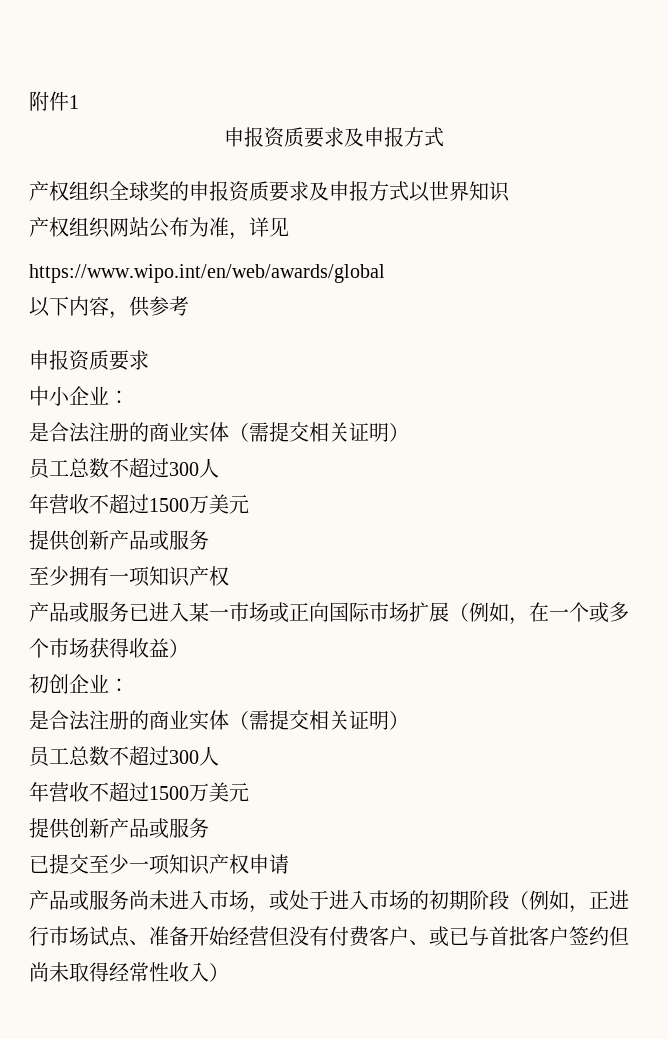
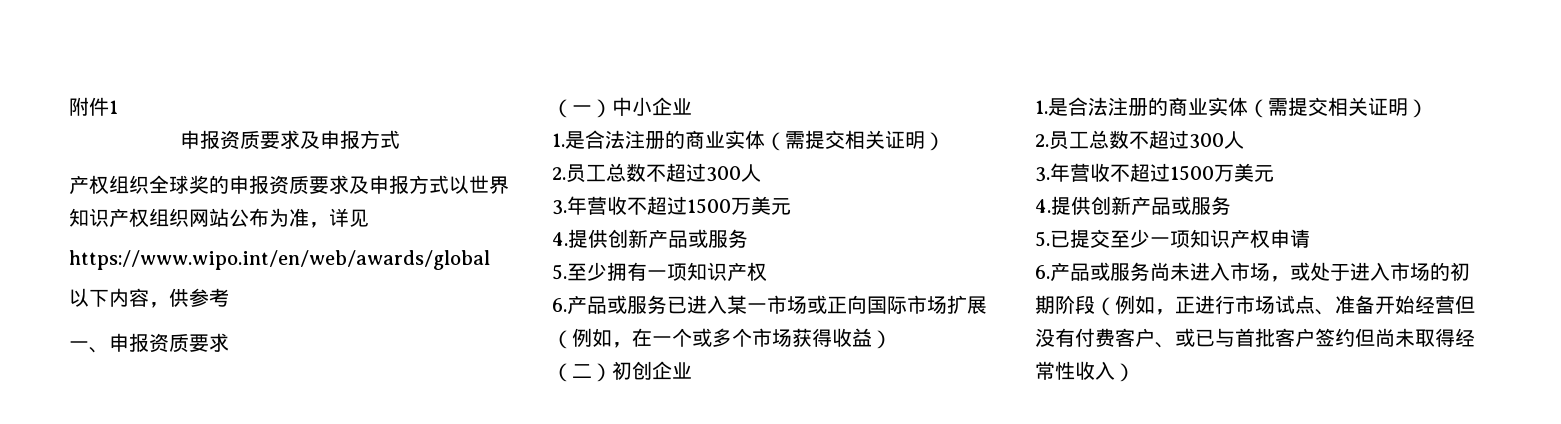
(510, 191) // -> (109, 217) none
(189, 306) none -> [69,341,109,353] 一、
(149, 360) none -> [552,99,612,118] （一）
[109,390,129,404] ： // -> [552,133,565,147] // 1.
[29,458,219,479] [29,494,249,514] [29,530,209,551] 员工总数不超过300人 // 年营收不超过1500万美元 // 提供创新产品或服务 // -> [552,163,761,183] [552,196,791,215] [552,229,748,248] [552,264,567,280] 2.员工总数不超过300人 // 3.年营收不超过1500万美元 // 4.提供创新产品或服务 // 5.
(229, 576) none -> [552,298,567,312] 6.
(189, 648) none -> [552,363,612,382] （二）
[109,678,129,692] ： // -> [1035,100,1048,114] // 1.
[29,746,219,767] [29,782,249,802] [29,818,209,839] 员工总数不超过300人 // 年营收不超过1500万美元 // 提供创新产品或服务 // -> [1035,130,1244,150] [1035,163,1274,182] [1035,196,1231,215] [1035,231,1050,247] 2.员工总数不超过300人 // 3.年营收不超过1500万美元 // 4.提供创新产品或服务 // 5.
(289, 864) none -> [1035,265,1050,279] 6.

